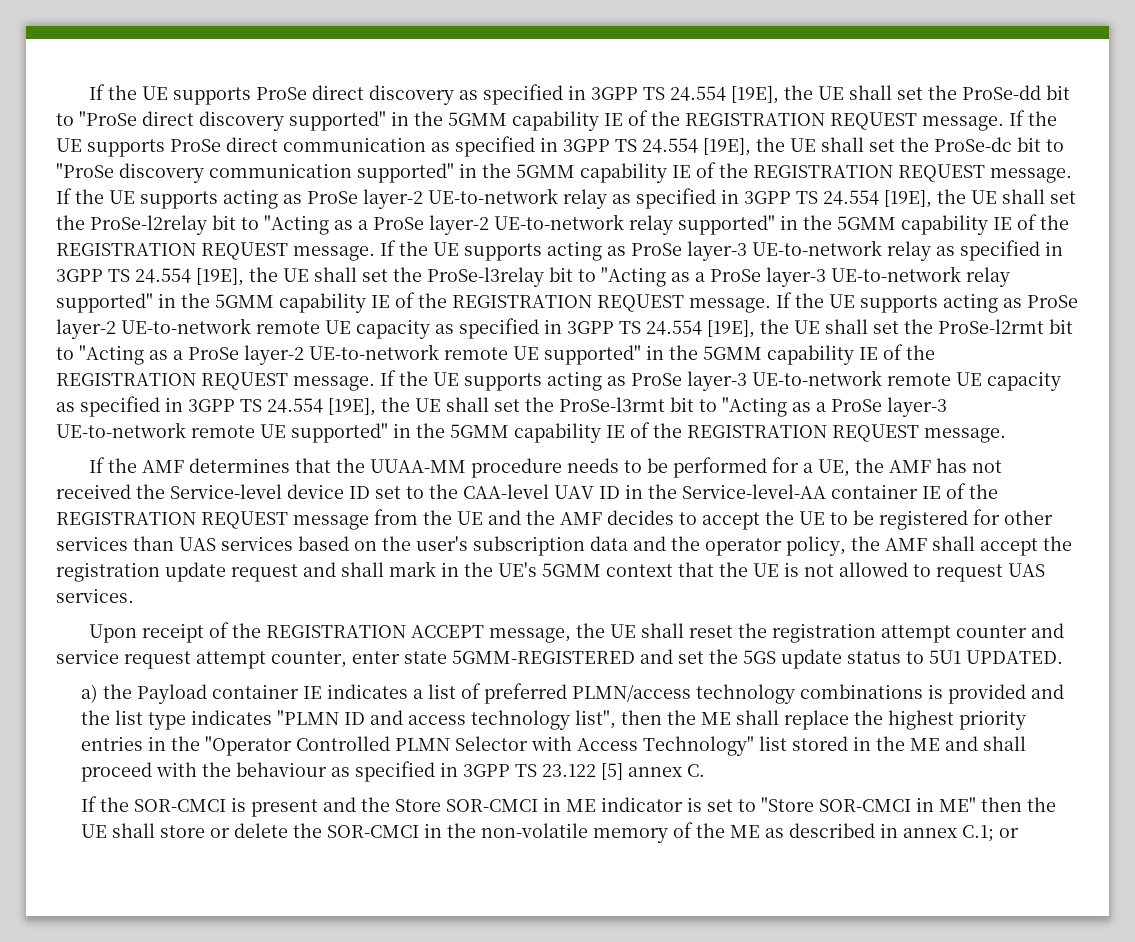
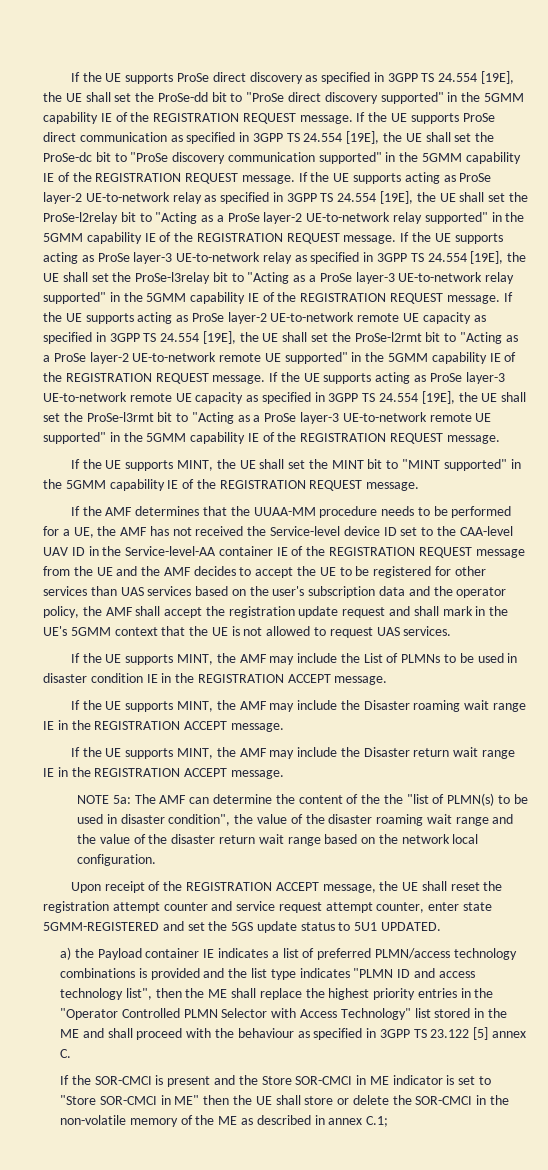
(1006, 435) none -> [70,459,521,471] [43,479,420,491] // If the UE supports MINT, the UE shall set the MINT bit to "MINT supported" in the 5GMM capability IE of the REGISTRATION REQUEST message.
(134, 595) none -> [70,653,518,665] [43,673,388,685] [70,700,526,712] [43,720,284,732] [70,747,515,759] [43,767,284,779] [77,793,528,806] [77,814,514,826] [77,834,479,846] [77,854,157,866] // If the UE supports MINT, the AMF may include the List of PLMNs to be used in disaster condition IE in the REGISTRATION ACCEPT message. // If the UE supports MINT, the AMF may include the Disaster roaming wait range IE in the REGISTRATION ACCEPT message. // If the UE supports MINT, the AMF may include the Disaster return wait range IE in the REGISTRATION ACCEPT message. // NOTE 5a: The AMF can determine the content of the the "list of PLMN(s) to be used in disaster condition", the value of the disaster roaming wait range and the value of the disaster return wait range based on the network local configuration.
[999,828,1020,838] or -> (389, 1121) none

